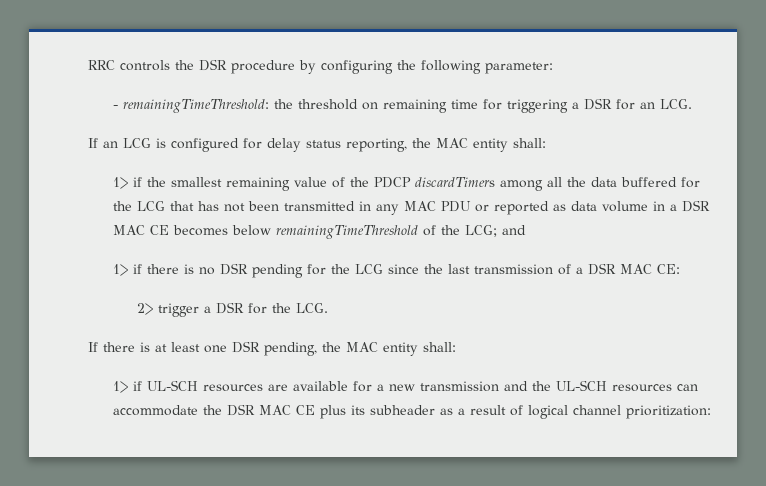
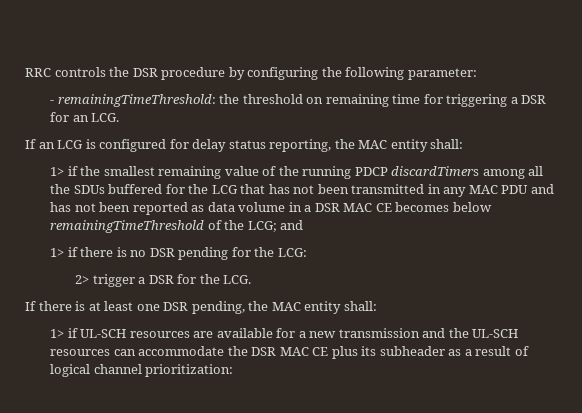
(369, 182) none -> [302,166,352,179] running
[590,177,617,187] data -> [73,185,105,194] SDUs
[474,204,489,212] or -> [530,184,554,194] [50,202,131,212] and has not been
[354,263,680,275] LCG since the last transmission of a DSR MAC CE: -> [277,248,307,257] LCG:

